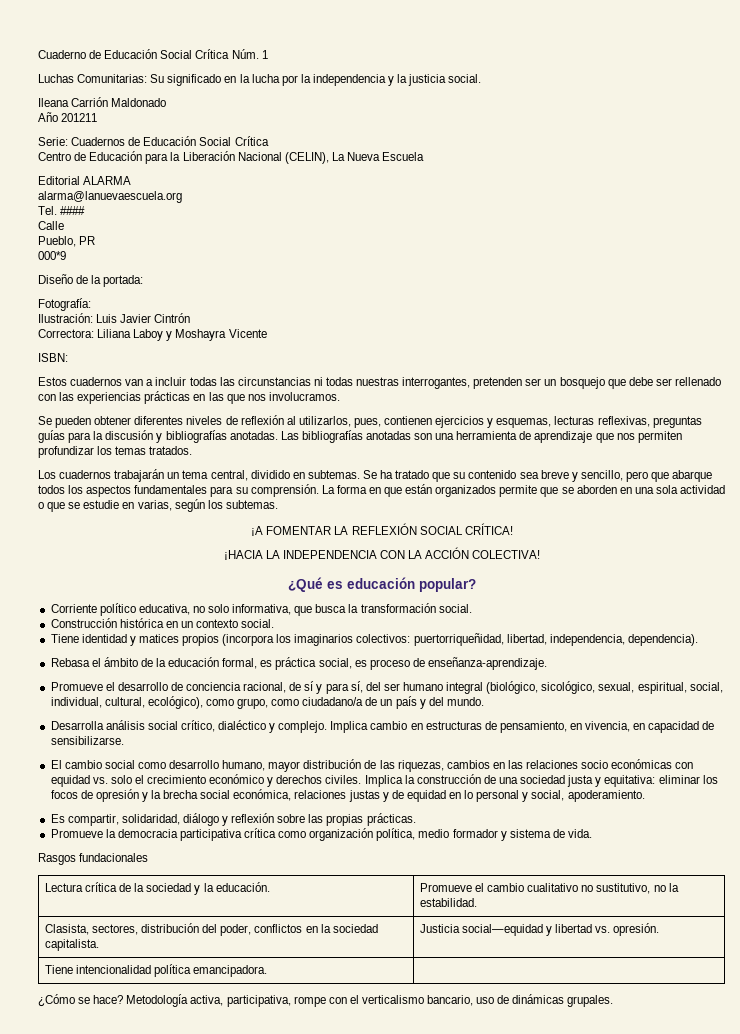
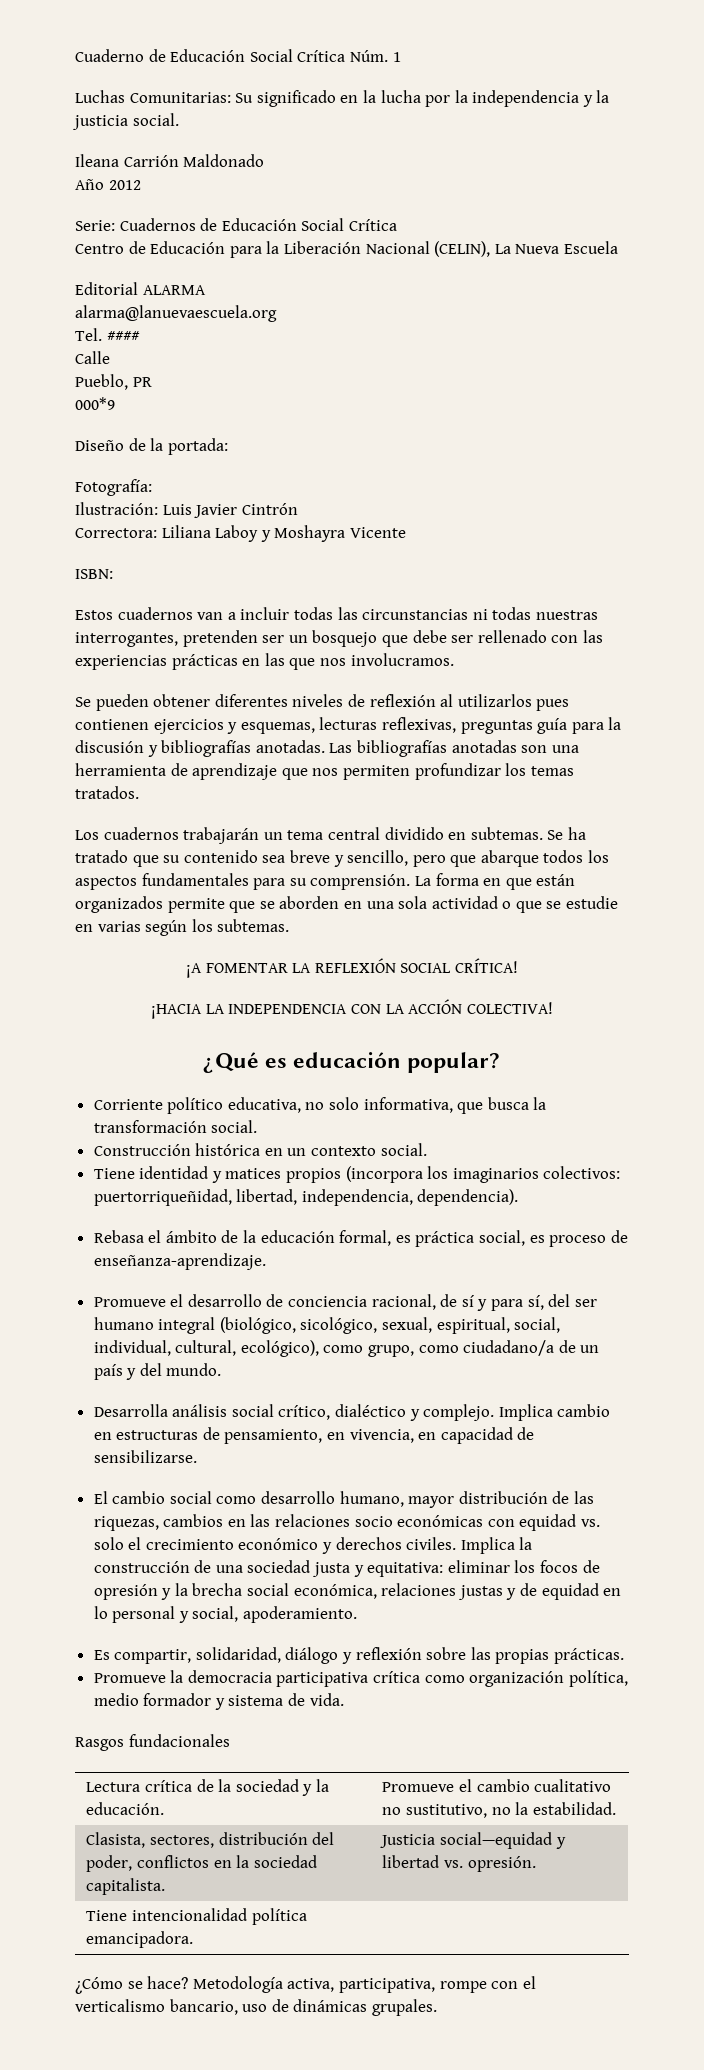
[61,113,98,122] 201211 -> [108,180,141,190] 2012
[298,416,381,428] utilizarlos, pues, -> [457,694,570,711] utilizarlos pues
[38,430,65,443] guías -> [537,718,568,734] guía
[210,470,248,481] central, -> [327,827,380,840] central
[137,500,172,511] varias, -> [97,921,141,932] varias

